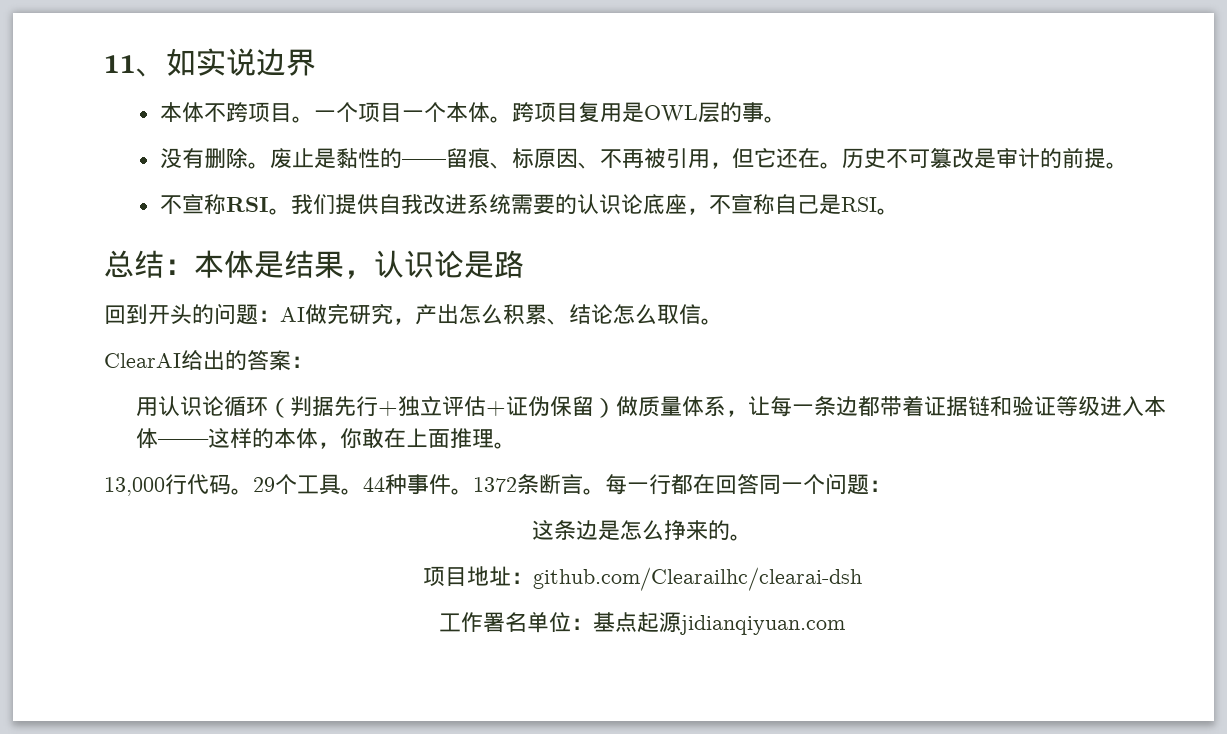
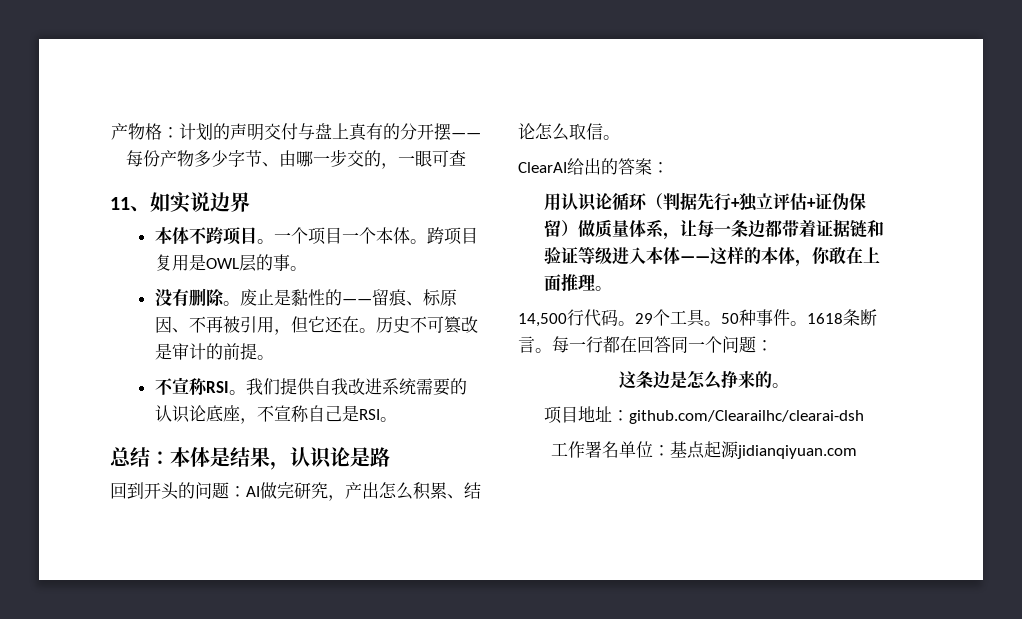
(104, 64) none -> [111,123,481,141] [126,149,466,169] 产物格：计划的声明交付与盘上真有的分开摆——每份产物多少字节、由哪一步交的，一眼可查 //
[104,477,165,496] 13,000 -> [518,313,567,327] 14,500
[363,477,385,492] 44 -> [721,313,739,324] 50
[473,477,517,492] 1372 -> [807,313,843,324] 1618

